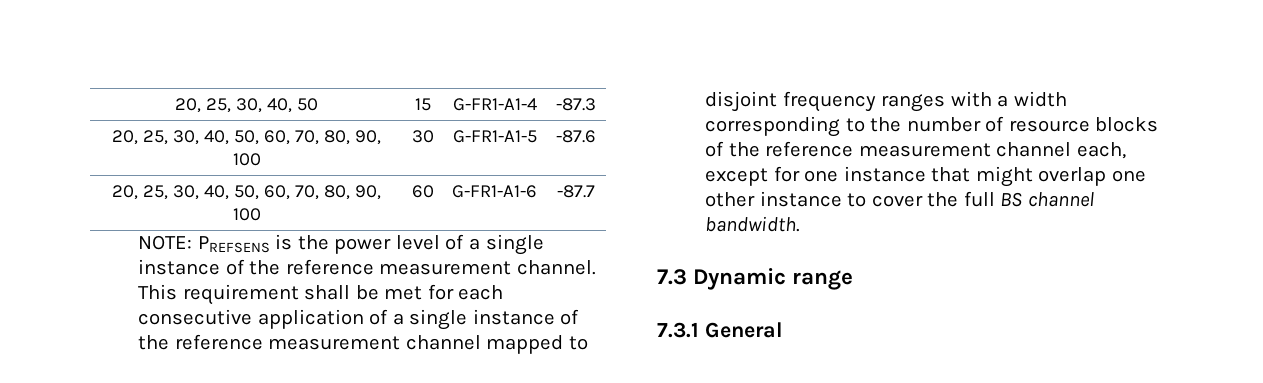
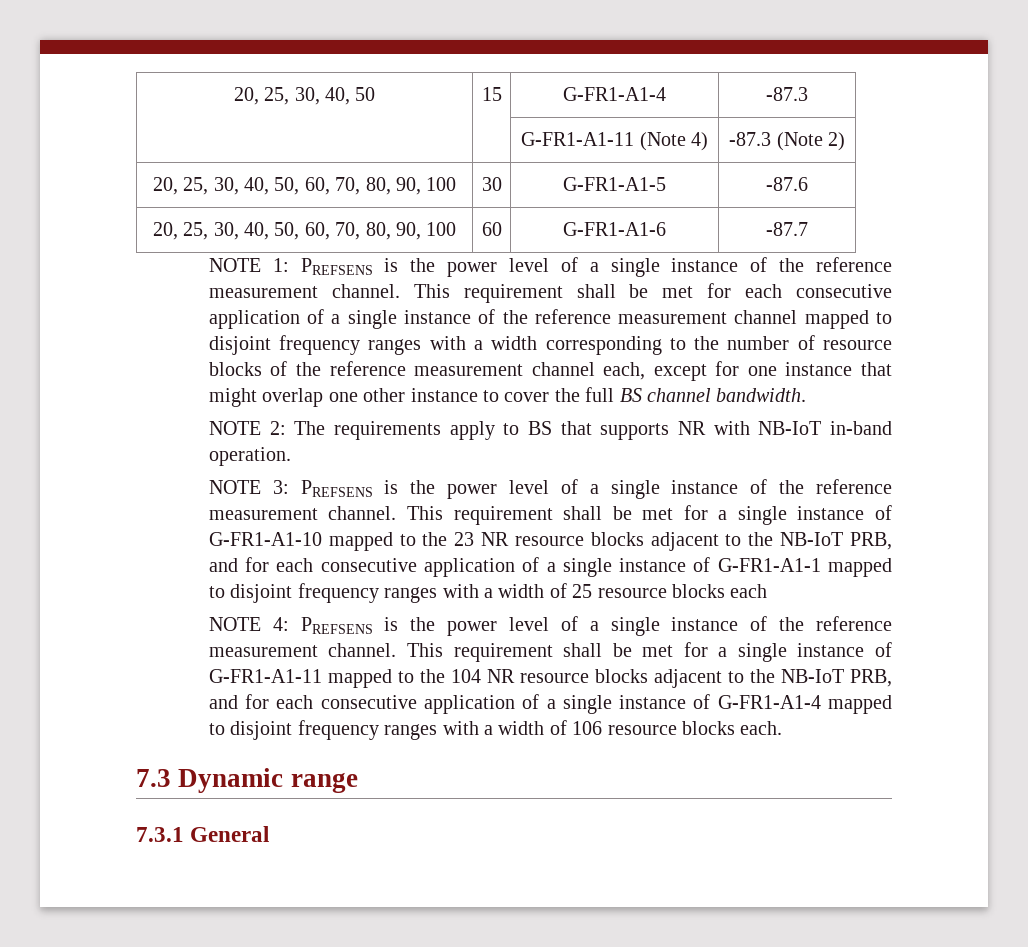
(596, 104) none -> [521,132,708,151] [729,132,845,151] // | | G-FR1-A1-11 (Note 4) | -87.3 (Note 2)
[138,235,193,250] NOTE: -> [208,258,289,272] NOTE 1:
(801, 224) none -> [208,421,893,440] [208,447,291,466] [208,479,892,499] [208,505,892,525] [208,532,892,551] [208,557,893,577] [208,583,768,603] [208,616,892,636] [208,642,892,662] [208,669,893,688] [208,694,893,714] [208,720,783,740] // NOTE 2: The requirements apply to BS that supports NR with NB-IoT in-band operation. // NOTE 3: PREFSENS is the power level of a single instance of the reference measurement channel. This requirement shall be met for a single instance of G-FR1-A1-10 mapped to the 23 NR resource blocks adjacent to the NB-IoT PRB, and for each consecutive application of a single instance of G-FR1-A1-1 mapped to disjoint frequency ranges with a width of 25 resource blocks each // NOTE 4: PREFSENS is the power level of a single instance of the reference measurement channel. This requirement shall be met for a single instance of G-FR1-A1-11 mapped to the 104 NR resource blocks adjacent to the NB-IoT PRB, and for each consecutive application of a single instance of G-FR1-A1-4 mapped to disjoint frequency ranges with a width of 106 resource blocks each.

